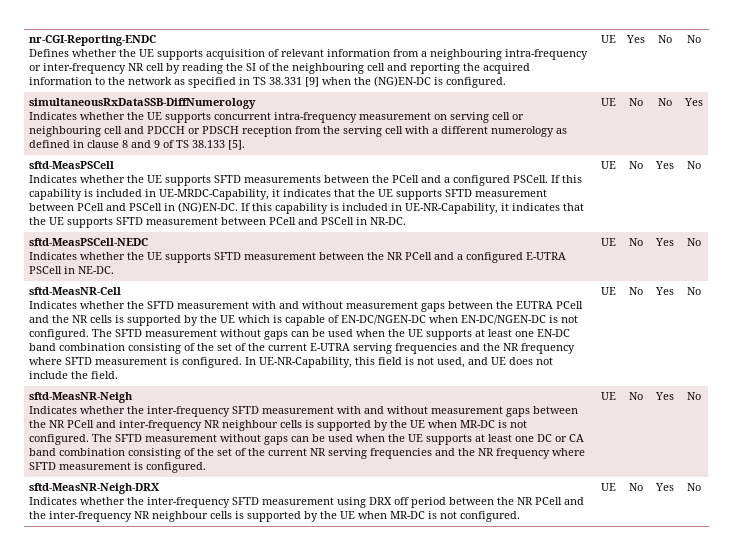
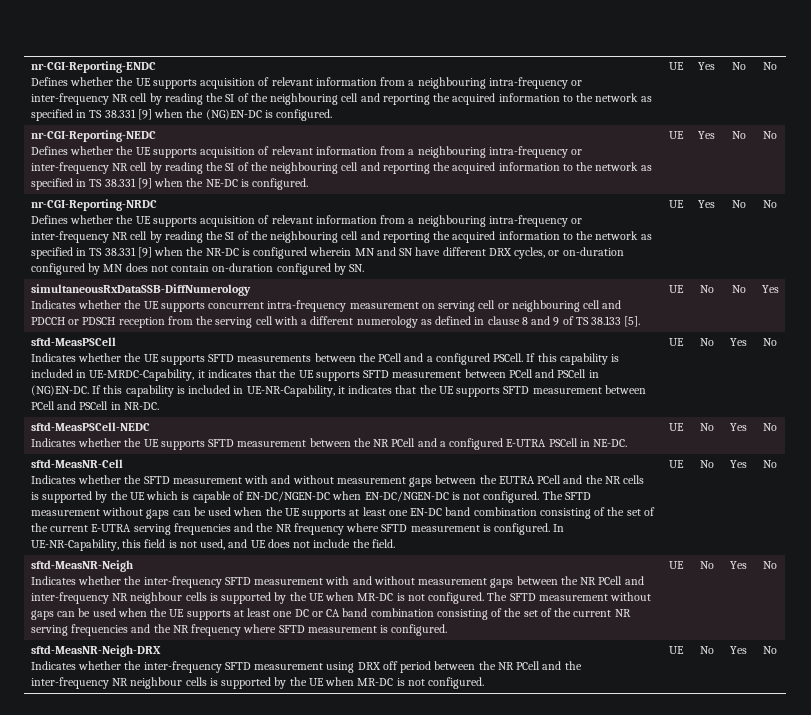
(701, 39) none -> [30,130,156,142] [30,146,583,158] [30,162,652,174] [30,178,309,190] [669,131,684,139] [698,131,715,139] [731,131,746,139] [763,131,777,139] [30,199,157,211] [30,215,583,227] [30,231,652,243] [30,247,624,259] [30,263,365,275] [669,200,684,208] [698,200,715,208] [731,200,746,208] [763,200,777,208] // nr-CGI-Reporting-NEDC // Defines whether the UE supports acquisition of relevant information from a neighbouring intra-frequency or inter-frequency NR cell by reading the SI of the neighbouring cell and reporting the acquired information to the network as specified in TS 38.331 [9] when the NE-DC is configured. | UE | Yes | No | No // nr-CGI-Reporting-NRDC // Defines whether the UE supports acquisition of relevant information from a neighbouring intra-frequency or inter-frequency NR cell by reading the SI of the neighbouring cell and reporting the acquired information to the network as specified in TS 38.331 [9] when the NR-DC is configured wherein MN and SN have different DRX cycles, or on-duration configured by MN does not contain on-duration configured by SN. | UE | Yes | No | No

